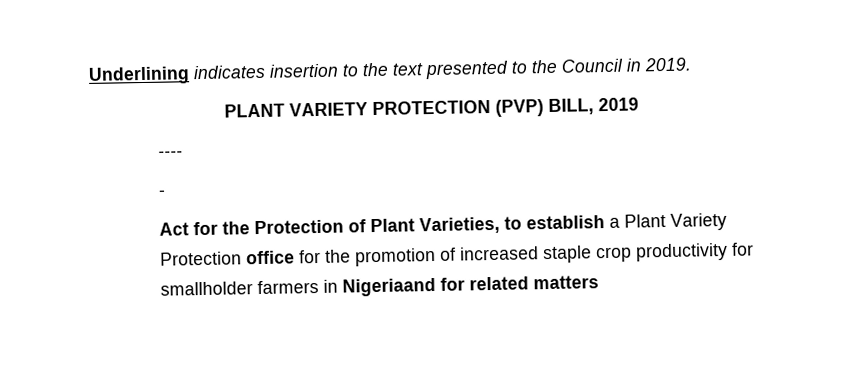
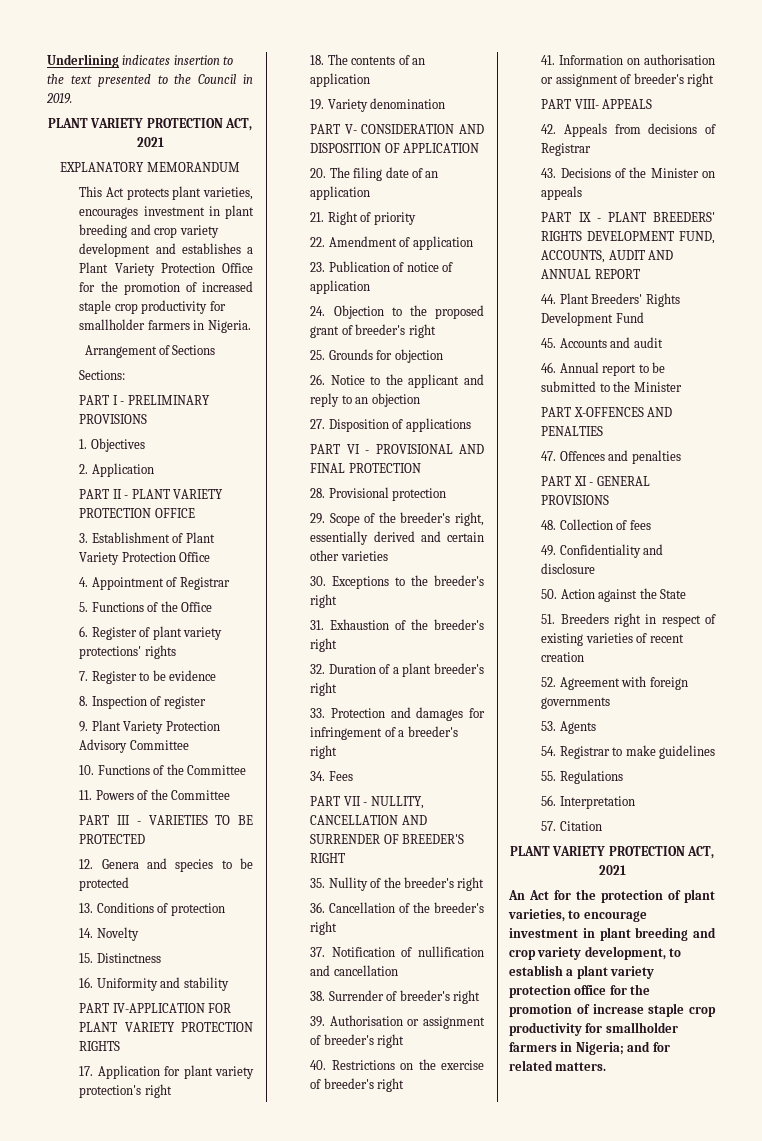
[495,97,639,117] [157,150,183,158] [157,189,166,197] [158,215,605,236] (PVP) BILL, 2019 // ---- // - // Act for the Protection of Plant Varieties, to establish -> [225,118,253,131] [136,137,164,147] [60,162,240,172] [79,186,254,200] [79,205,255,219] [79,224,219,238] [79,243,241,257] ACT, 2021 // EXPLANATORY MEMORANDUM // This Act protects plant varieties, encourages investment in plant breeding and crop variety development and establishes
[245,250,295,265] office -> [222,263,254,273] Office
[341,277,436,297] Nigeriaand -> [207,320,251,333] [84,345,216,358] [79,370,126,380] [79,395,210,405] [79,414,148,424] [79,438,145,452] [79,463,154,477] [79,489,223,499] [79,508,195,518] [79,532,215,543] [79,552,211,565] [79,577,230,590] [79,601,212,612] [79,626,222,640] [79,645,176,659] [79,670,216,684] [79,696,206,709] [79,720,220,734] [79,739,189,753] [79,764,246,775] [79,789,230,800] [79,815,253,825] [79,834,146,844] [79,858,254,872] [79,877,130,891] [79,902,225,916] [79,927,139,941] [79,953,161,963] [79,977,229,991] [79,1003,232,1013] [79,1022,253,1032] [79,1041,121,1051] [79,1065,254,1079] [79,1084,172,1098] [310,54,425,65] [310,73,371,87] [310,98,446,112] [310,124,484,134] [310,143,480,153] [310,167,439,181] [310,186,371,200] [310,211,416,225] [310,236,473,250] [310,261,453,272] [310,280,371,294] [310,305,484,319] [310,324,436,338] [310,349,443,363] [310,374,484,388] [310,393,420,407] [310,418,471,432] [310,444,484,454] [310,463,421,473] [310,487,447,501] [310,512,484,526] [310,531,484,545] [310,550,388,561] [310,575,484,589] [310,594,338,608] [310,619,484,630] [310,638,338,652] [310,663,484,677] [310,682,338,696] [310,707,485,721] [310,726,458,740] [310,745,338,759] [310,771,353,781] [310,796,424,809] [310,815,427,825] [310,834,465,844] [310,853,346,863] [310,877,485,891] [310,902,484,913] [310,921,338,935] [310,946,484,957] [310,965,398,976] [310,990,480,1004] [310,1015,485,1029] [310,1034,405,1048] [310,1059,484,1070] [310,1078,405,1092] [541,54,715,65] [541,73,714,87] [541,99,653,109] [541,123,716,137] [541,143,592,156] [541,167,715,178] [541,186,583,200] [541,212,715,222] [541,231,715,244] [541,250,674,263] [541,269,640,279] [541,293,680,307] [541,312,644,326] [541,337,663,348] [541,362,665,376] [541,381,682,392] [541,407,673,417] [541,426,604,436] [541,450,681,464] [541,476,650,486] [541,495,610,505] [541,519,651,530] [541,544,664,558] [541,563,596,574] [541,588,686,602] [541,613,716,627] [541,633,684,646] [541,652,585,662] [541,676,688,690] [541,697,611,709] [541,721,596,734] [541,745,715,759] [541,770,623,784] [541,795,635,809] [541,821,602,831] [509,846,715,859] [598,865,626,875] [508,889,715,903] [508,909,647,922] [509,927,716,941] [509,946,682,960] [509,965,655,979] [509,984,651,998] [509,1003,716,1017] [509,1022,678,1036] [509,1041,651,1055] Nigeria. // Arrangement of Sections // Sections: // PART I - PRELIMINARY PROVISIONS // 1. Objectives // 2. Application // PART II - PLANT VARIETY PROTECTION OFFICE // 3. Establishment of Plant Variety Protection Office // 4. Appointment of Registrar // 5. Functions of the Office // 6. Register of plant variety protections' rights // 7. Register to be evidence // 8. Inspection of register // 9. Plant Variety Protection Advisory Committee // 10. Functions of the Committee // 11. Powers of the Committee // PART III - VARIETIES TO BE PROTECTED // 12. Genera and species to be protected // 13. Conditions of protection // 14. Novelty // 15. Distinctness // 16. Uniformity and stability // PART IV-APPLICATION FOR PLANT VARIETY PROTECTION RIGHTS // 17. Application for plant variety protection's right // 18. The contents of an application // 19. Variety denomination // PART V- CONSIDERATION AND DISPOSITION OF APPLICATION // 20. The filing date of an application // 21. Right of priority // 22. Amendment of application // 23. Publication of notice of application // 24. Objection to the proposed grant of breeder's right // 25. Grounds for objection // 26. Notice to the applicant and reply to an objection // 27. Disposition of applications // PART VI - PROVISIONAL AND FINAL PROTECTION // 28. Provisional protection // 29. Scope of the breeder's right, essentially derived and certain other varieties // 30. Exceptions to the breeder's right // 31. Exhaustion of the breeder's right // 32. Duration of a plant breeder's right // 33. Protection and damages for infringement of a breeder's right // 34. Fees // PART VII - NULLITY, CANCELLATION AND SURRENDER OF BREEDER'S RIGHT // 35. Nullity of the breeder's right // 36. Cancellation of the breeder's right // 37. Notification of nullification and cancellation // 38. Surrender of breeder's right // 39. Authorisation or assignment of breeder's right // 40. Restrictions on the exercise of breeder's right // 41. Information on authorisation or assignment of breeder's right // PART VIII- APPEALS // 42. Appeals from decisions of Registrar // 43. Decisions of the Minister on appeals // PART IX - PLANT BREEDERS' RIGHTS DEVELOPMENT FUND, ACCOUNTS, AUDIT AND ANNUAL REPORT // 44. Plant Breeders' Rights Development Fund // 45. Accounts and audit // 46. Annual report to be submitted to the Minister // PART X-OFFENCES AND PENALTIES // 47. Offences and penalties // PART XI - GENERAL PROVISIONS // 48. Collection of fees // 49. Confidentiality and disclosure // 50. Action against the State // 51. Breeders right in respect of existing varieties of recent creation // 52. Agreement with foreign governments // 53. Agents // 54. Registrar to make guidelines // 55. Regulations // 56. Interpretation // 57. Citation // PLANT VARIETY PROTECTION ACT, 2021 // An Act for the protection of plant varieties, to encourage investment in plant breeding and crop variety development, to establish a plant variety protection office for the promotion of increase staple crop productivity for smallholder farmers in Nigeria; and
[532,275,599,290] matters -> [555,1062,607,1071] matters.

